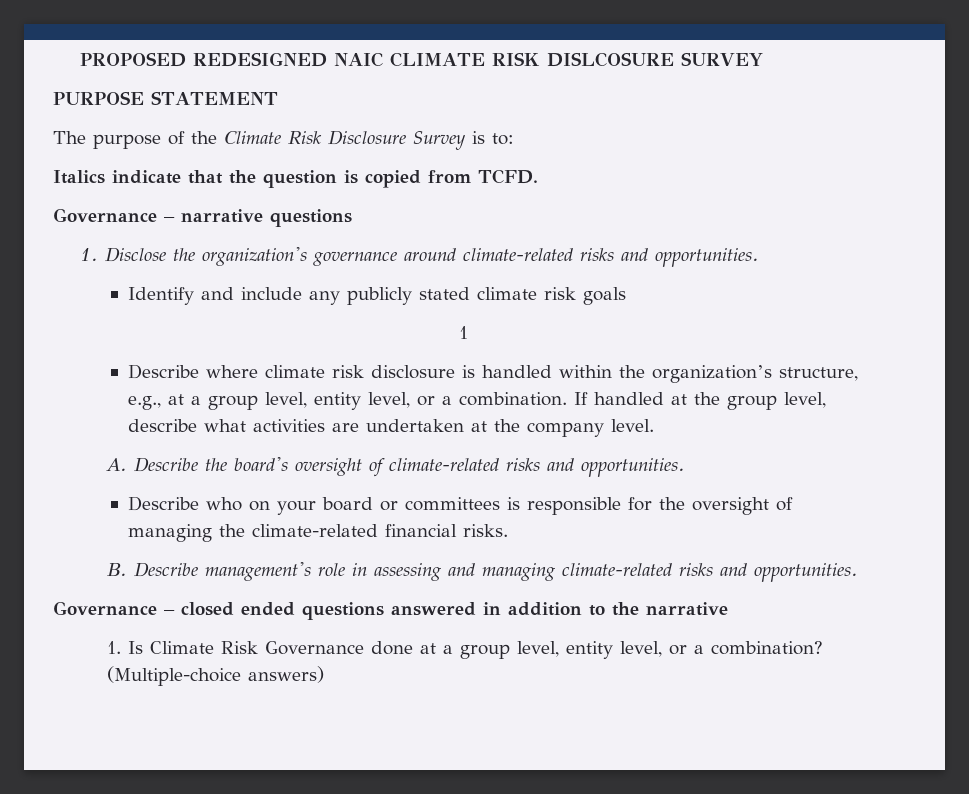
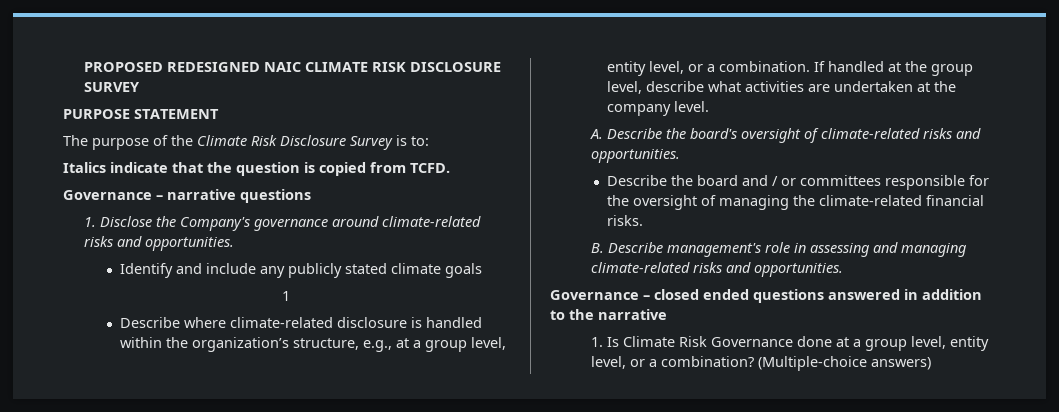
[546,52,674,67] DISLCOSURE -> [409,62,501,72] DISCLOSURE
[201,247,307,266] organization's -> [179,217,250,231] Company's
[543,287,576,300] risk -> (442, 268) none
[264,365,364,378] climate risk -> [230,317,334,328] climate-related
[205,497,373,515] who on your board -> [671,175,779,186] the board and /
[506,497,520,510] is -> (882, 180) none

